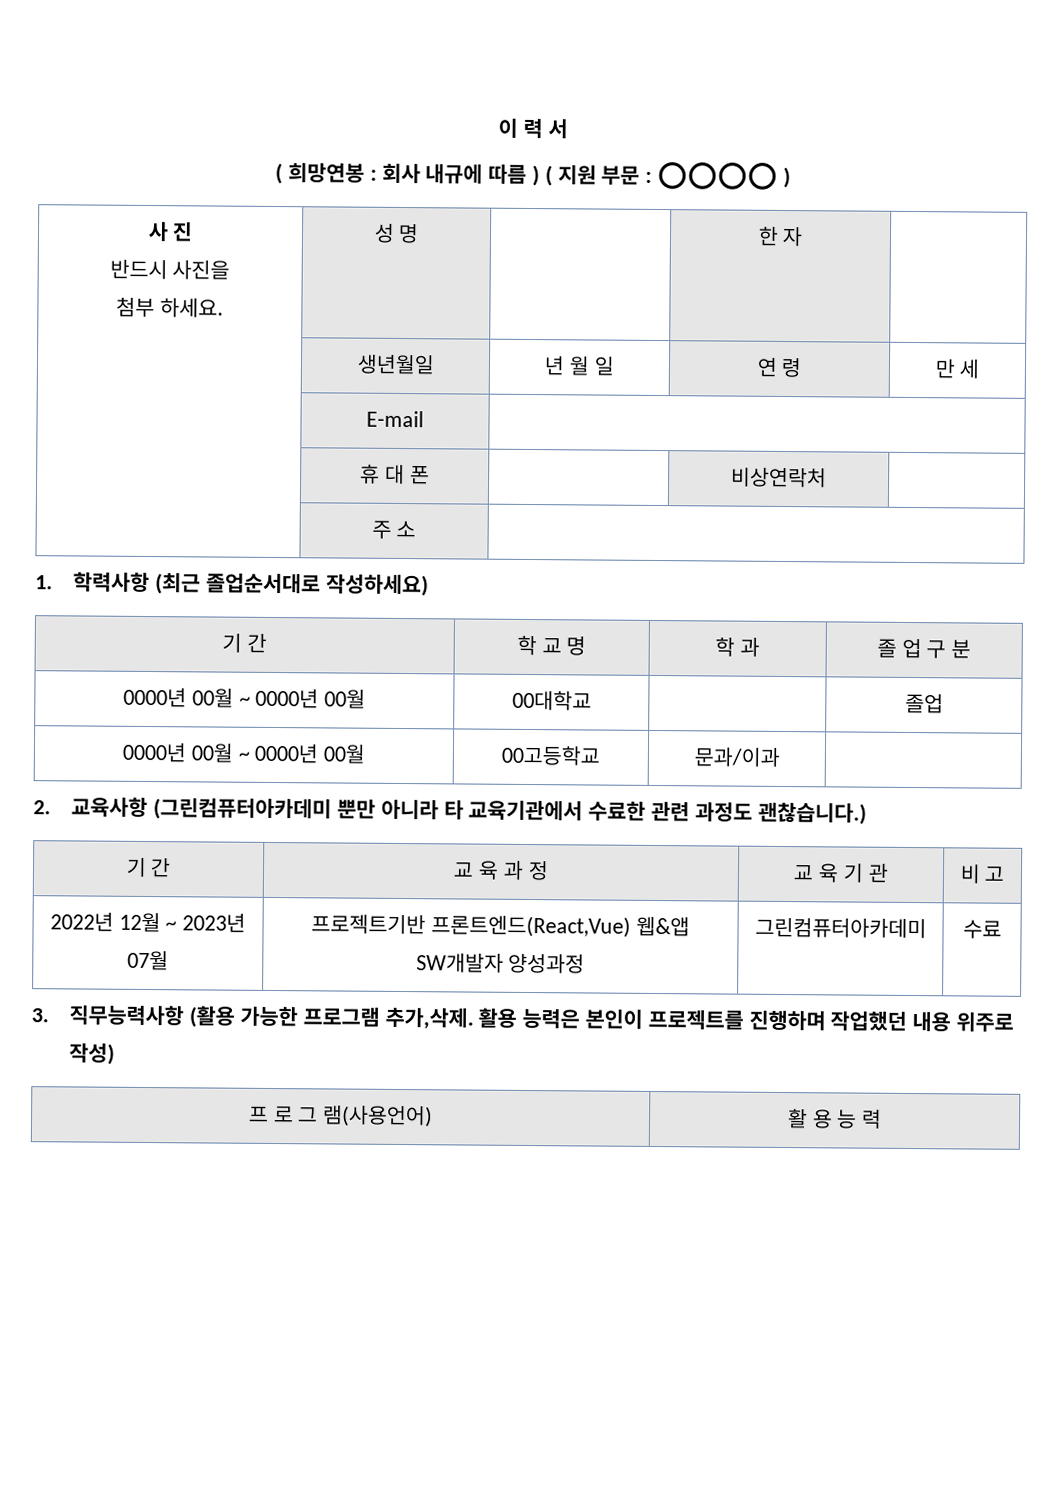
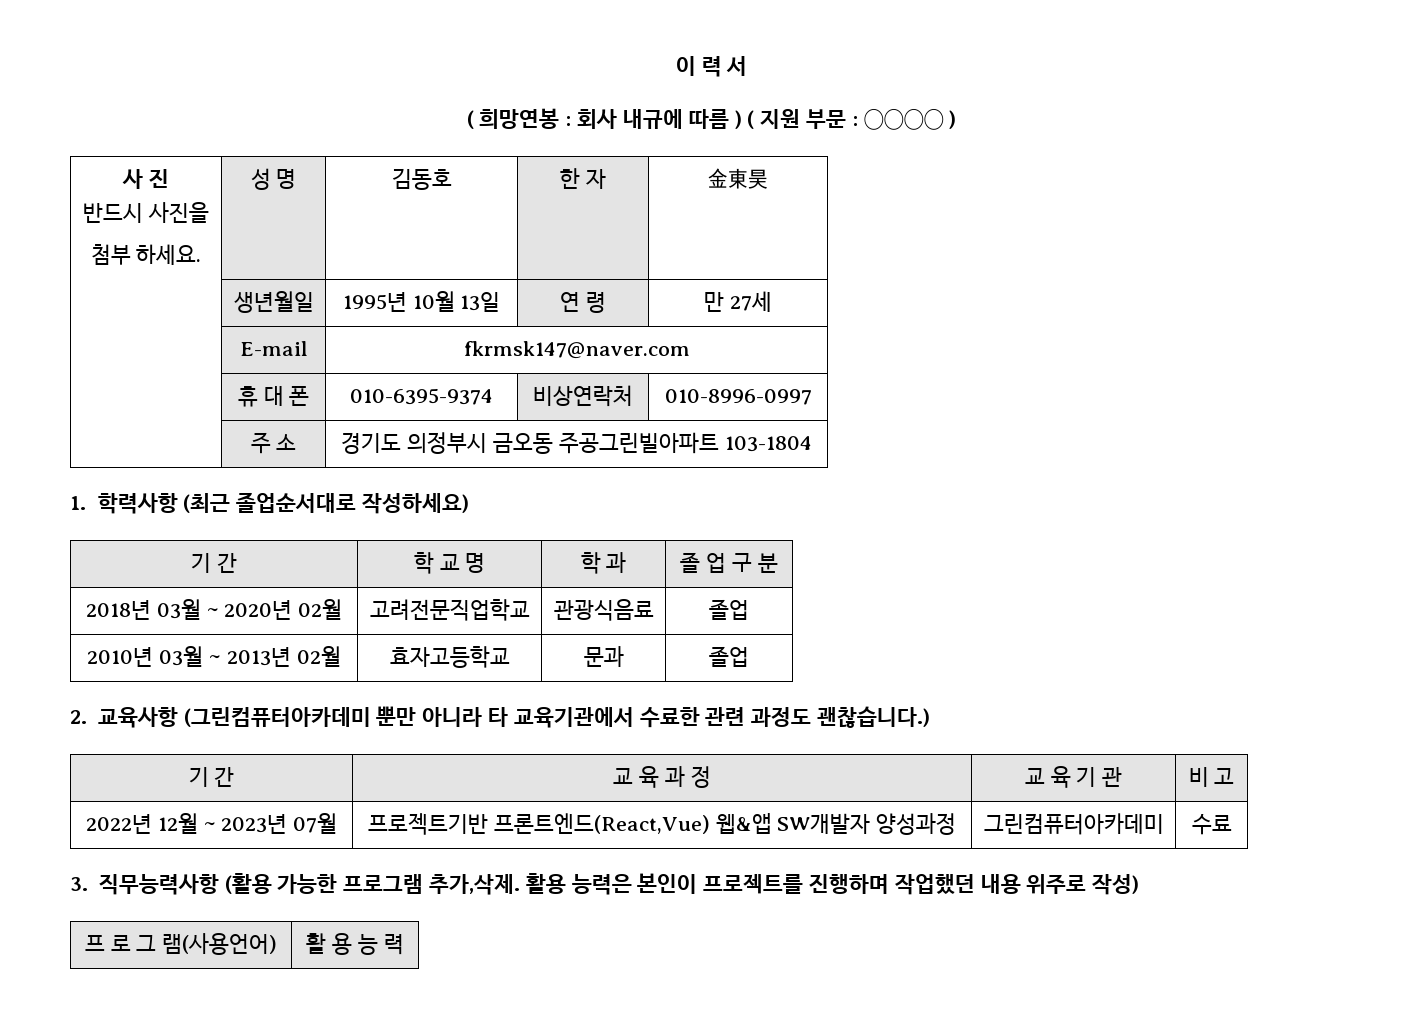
(420, 233) none -> [391,168,452,190] 김동호
(804, 236) none -> [708,168,768,189] 金東昊
[544,356,615,376] 년 월 일 -> [342,291,501,312] 1995년 10월 13일
[959,359,981,379] 세 -> [729,291,772,312] 27세
(424, 419) none -> [463,341,690,359] fkrmsk147@naver.com
(430, 475) none -> [349,388,493,405] 010-6395-9374
(827, 477) none -> [664,389,812,405] 010-8996-0997
(417, 529) none -> [341,432,812,454] 경기도 의정부시 금오동 주공그린빌아파트 103-1804
[122,687,367,709] [511,689,592,711] [904,693,944,714] [121,742,366,764] [501,744,600,766] [693,747,780,767] 0000년 00월 ~ 0000년 00월 | 00대학교 | | 졸업 // 0000년 00월 ~ 0000년 00월 | 00고등학교 | 문과/이과 | -> [85,599,343,620] [369,599,530,621] [553,599,654,621] [709,599,749,620] [87,646,341,667] [389,646,510,668] [583,646,624,667] [709,646,749,667] 2018년 03월 ~ 2020년 02월 | 고려전문직업학교 | 관광식음료 | 졸업 // 2010년 03월 ~ 2013년 02월 | 효자고등학교 | 문과 | 졸업

